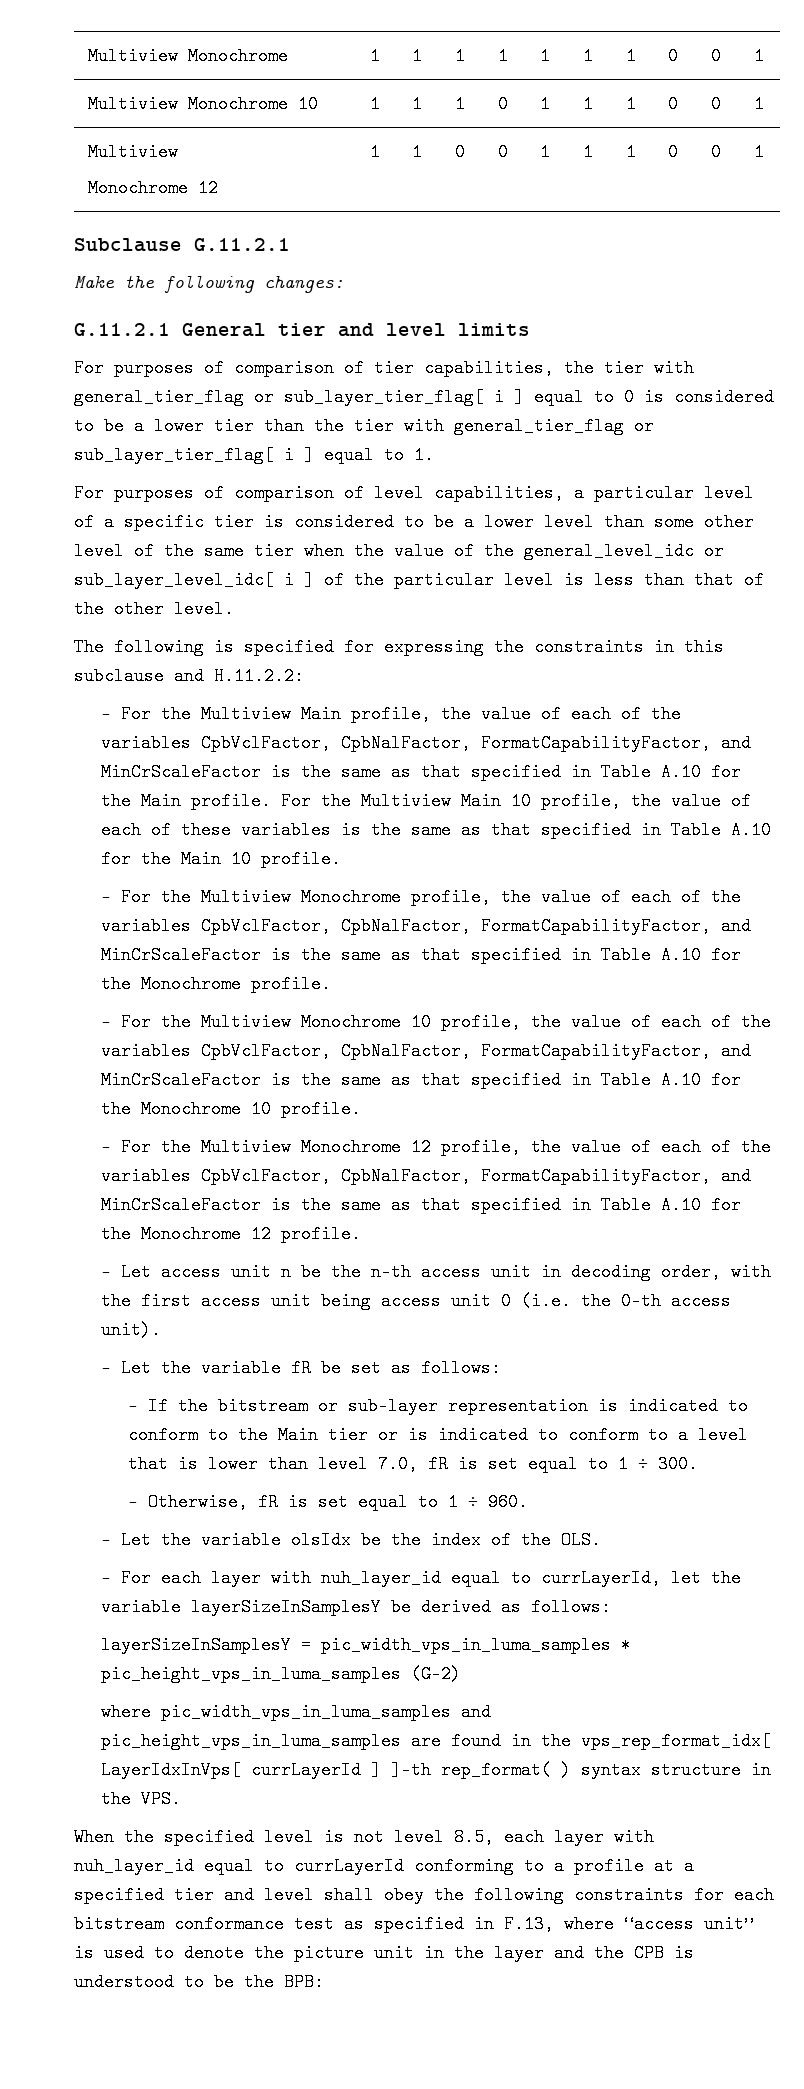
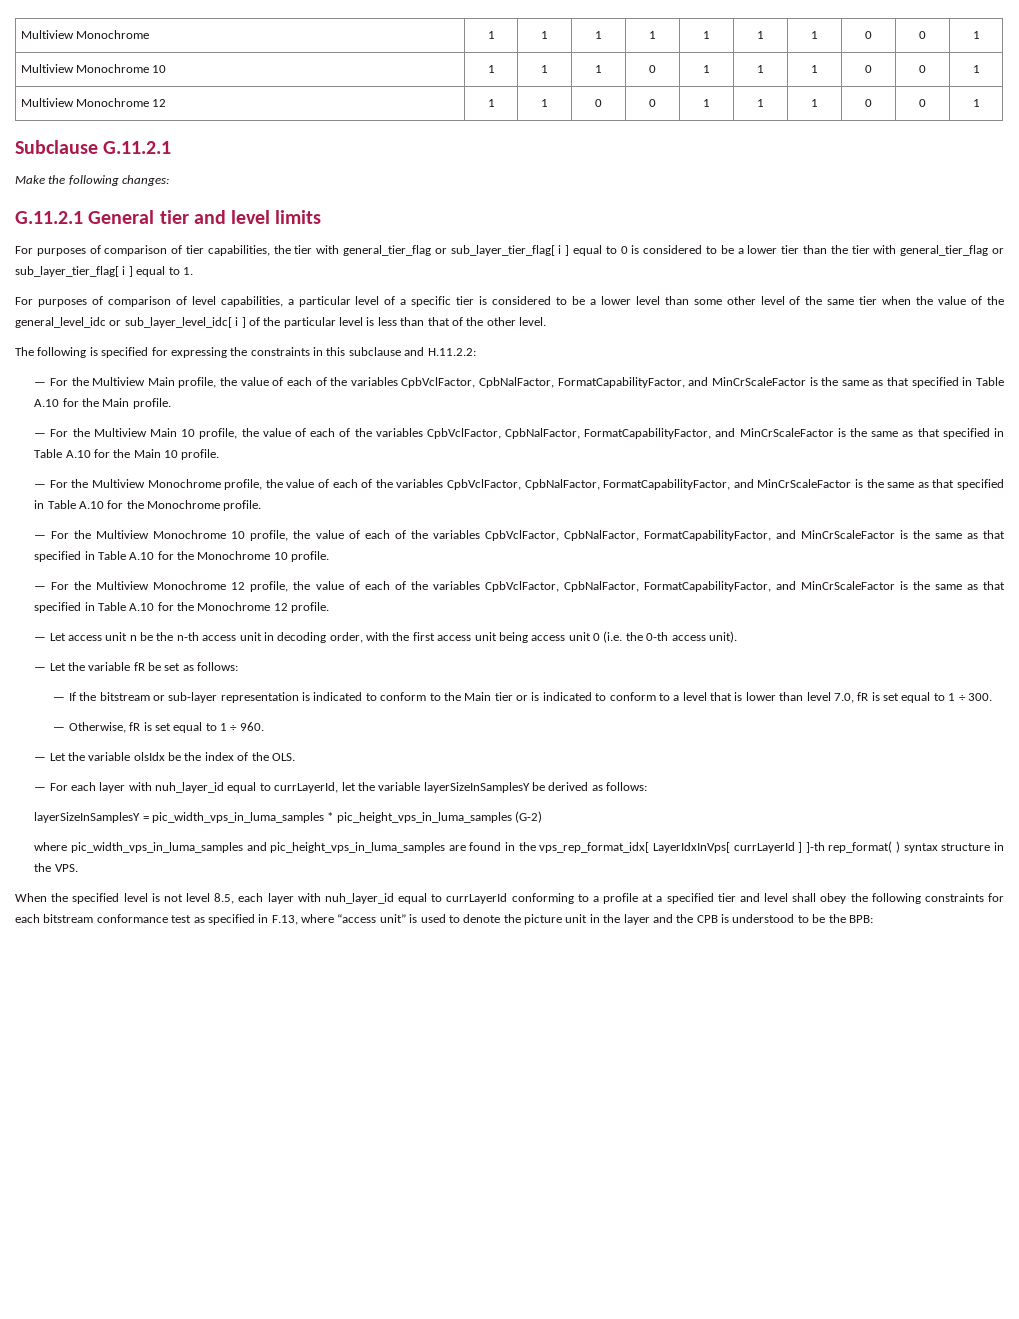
(178, 152) // -> (74, 102) none
(272, 801) none -> [34,433,47,437] // —
[181,821,332,839] these variables -> [354,428,834,439] the variables CpbVclFactor, CpbNalFactor, FormatCapabilityFactor, and MinCrScaleFactor

